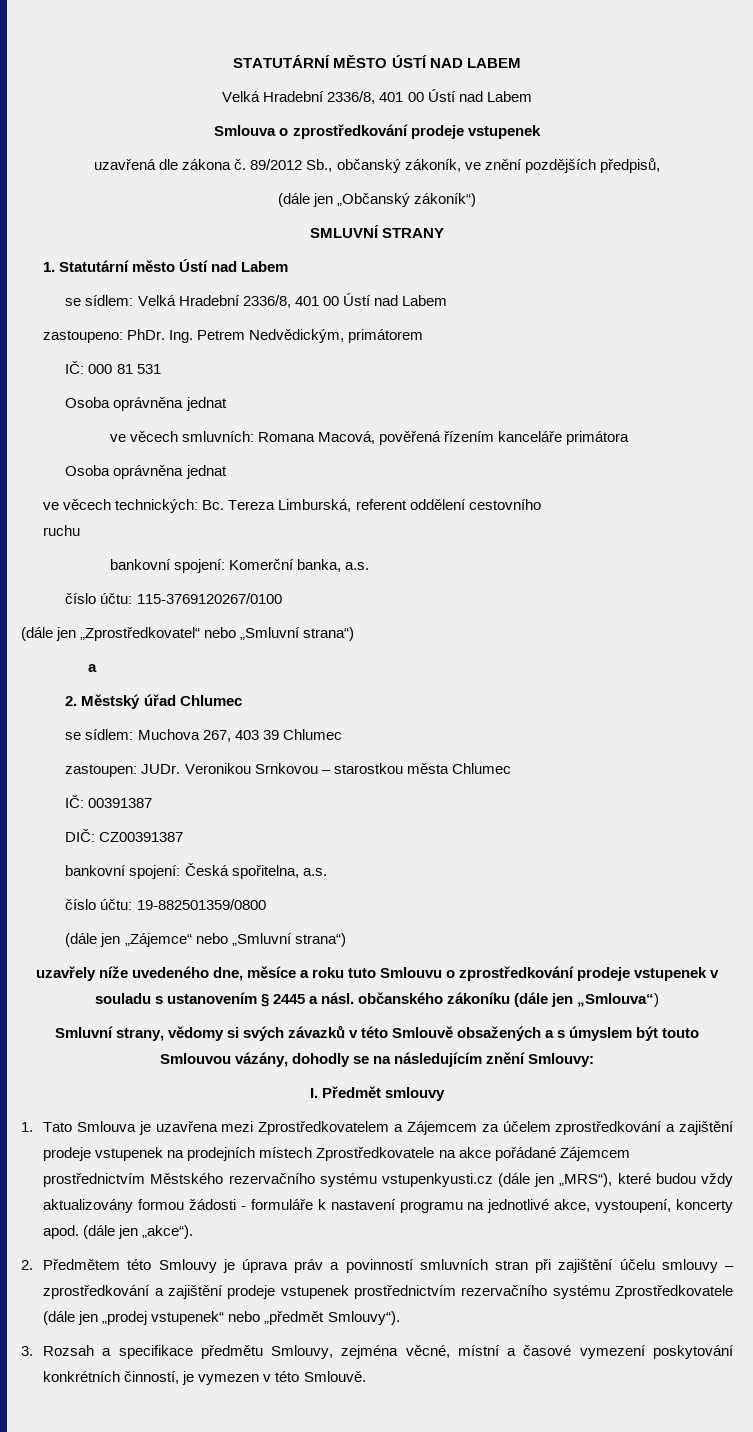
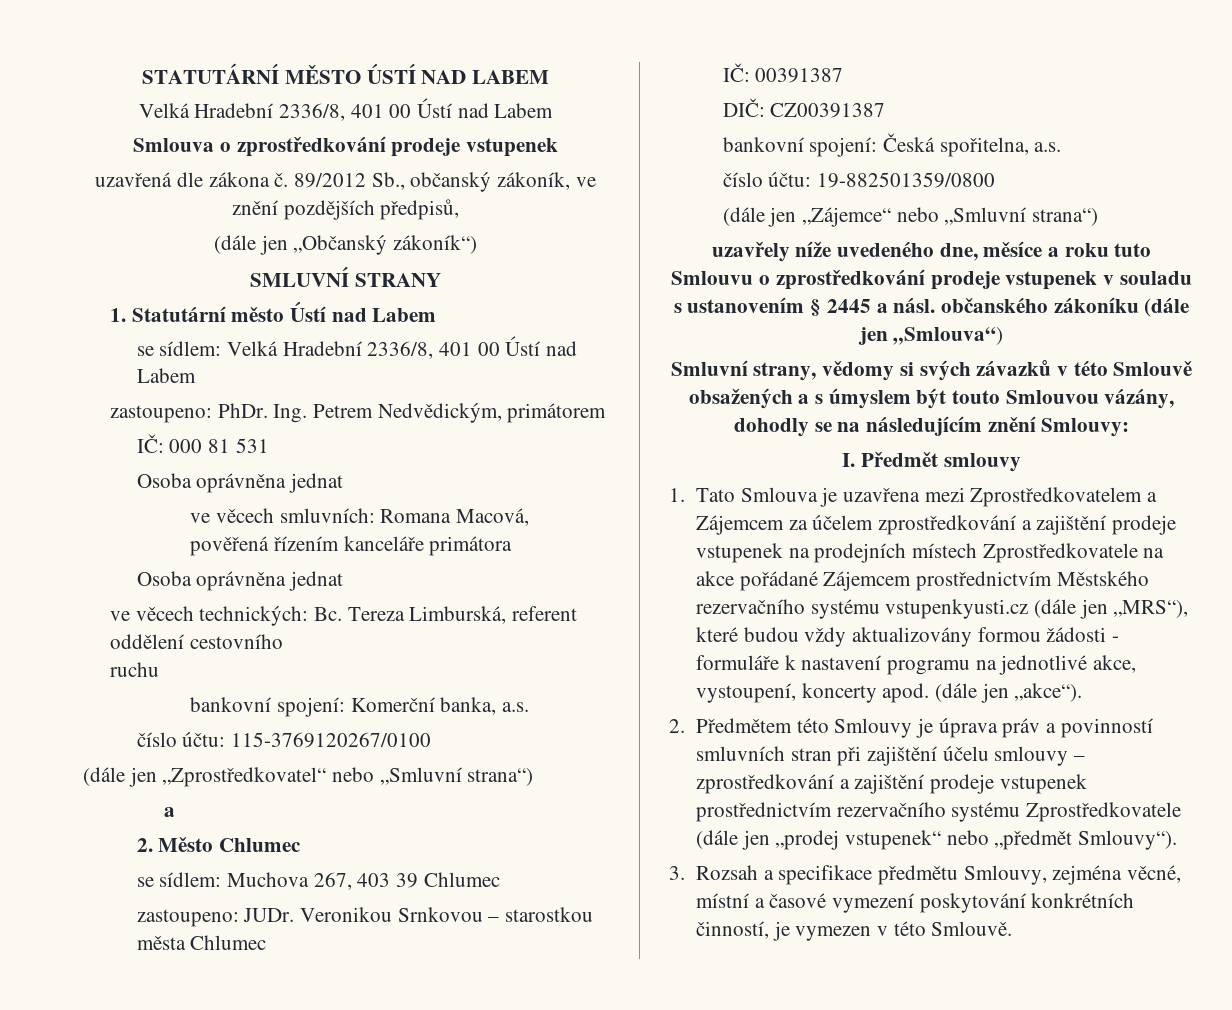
[81,694,176,709] Městský úřad -> [158,837,214,852] Město
[65,764,138,777] zastoupen: -> [136,909,239,927] zastoupeno:

